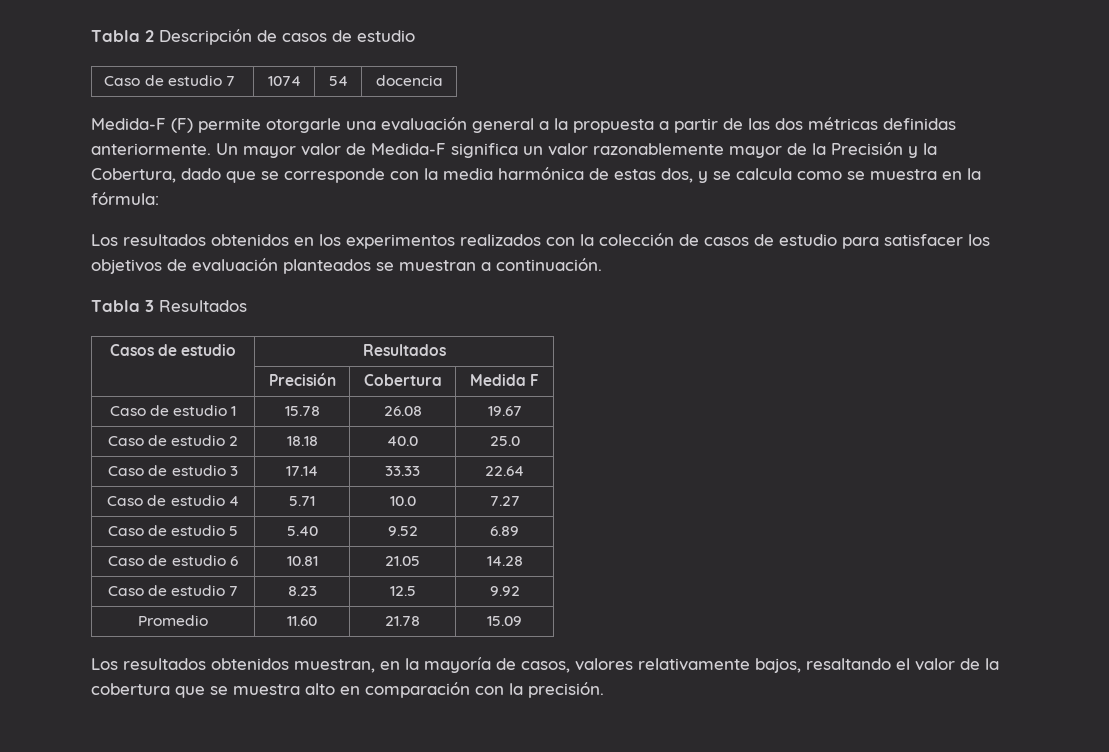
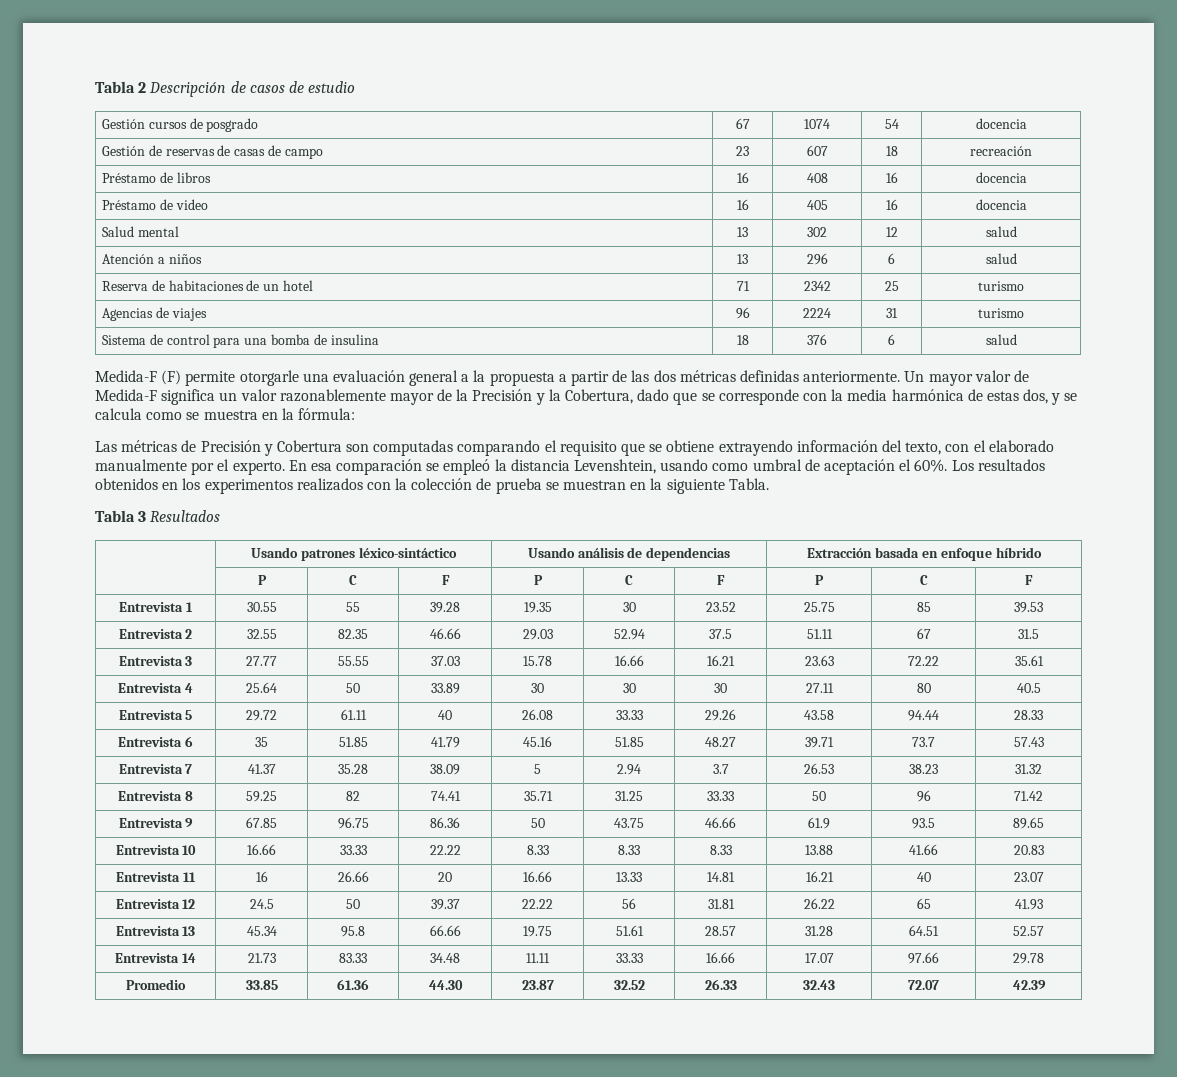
[104,75,236,86] [267,76,301,86] [328,76,348,86] [375,75,443,86] Caso de estudio 7 | 1074 | 54 | docencia -> [102,118,259,132] [735,118,750,129] [804,119,830,129] [884,119,899,129] [975,118,1027,129] [102,145,323,159] [736,146,749,156] [806,145,828,156] [885,146,898,156] [970,146,1032,156] [102,172,211,183] [736,172,749,183] [806,173,828,183] [885,172,898,183] [975,172,1027,183] [102,199,208,210] [736,199,749,210] [806,200,828,210] [885,199,898,210] [975,199,1027,210] [102,226,179,237] [737,227,748,237] [807,227,827,237] [885,227,898,237] [985,226,1017,237] [102,254,202,264] [737,254,748,264] [806,253,828,265] [888,253,895,264] [985,253,1017,264] [102,280,313,291] [736,281,750,291] [803,281,831,291] [884,281,899,291] [978,281,1024,291] [102,307,207,321] [735,307,750,319] [803,308,831,318] [886,308,898,318] [978,308,1024,318] [102,334,379,348] [736,335,749,345] [807,334,827,345] [888,334,895,345] [985,334,1017,345] Gestión cursos de posgrado | 67 | 1074 | 54 | docencia // Gestión de reservas de casas de campo | 23 | 607 | 18 | recreación // Préstamo de libros | 16 | 408 | 16 | docencia // Préstamo de video | 16 | 405 | 16 | docencia // Salud mental | 13 | 302 | 12 | salud // Atención a niños | 13 | 296 | 6 | salud // Reserva de habitaciones de un hotel | 71 | 2342 | 25 | turismo // Agencias de viajes | 96 | 2224 | 31 | turismo // Sistema de control para una bomba de insulina | 18 | 376 | 6 | salud
(159, 198) none -> [95,440,1054,456] [95,459,948,475] Las métricas de Precisión y Cobertura son computadas comparando el requisito que se obtiene extrayendo información del texto, con el elaborado manualmente por el experto. En esa comparación se empleó la distancia Levenshtein, usando como umbral de aceptación el 60%.
[704,234,990,249] [91,258,602,274] [91,300,247,312] [109,344,237,356] [362,344,446,356] [268,373,336,386] [363,374,442,386] [469,374,540,386] [109,405,237,416] [284,406,320,416] [383,406,422,416] [487,406,522,416] [107,435,239,446] [286,436,318,446] [387,436,418,446] [489,436,520,446] [108,465,238,476] [286,466,318,476] [385,466,420,476] [485,466,524,476] [107,495,239,506] [289,496,315,506] [389,496,416,506] [489,496,520,506] [107,525,239,536] [286,526,318,536] [387,526,418,536] [490,526,519,536] [108,555,238,566] [286,556,318,566] [385,556,420,566] [486,556,523,566] [107,585,239,596] [287,586,317,596] [389,586,416,596] [489,586,520,596] [138,615,208,626] [287,616,317,626] [385,616,420,626] [487,616,522,626] [91,657,999,673] [91,682,604,698] casos de estudio para satisfacer los objetivos de evaluación planteados se muestran a continuación. // Tabla 3 Resultados // Casos de estudio | Resultados // | Precisión | Cobertura | Medida F // Caso de estudio 1 | 15.78 | 26.08 | 19.67 // Caso de estudio 2 | 18.18 | 40.0 | 25.0 // Caso de estudio 3 | 17.14 | 33.33 | 22.64 // Caso de estudio 4 | 5.71 | 10.0 | 7.27 // Caso de estudio 5 | 5.40 | 9.52 | 6.89 // Caso de estudio 6 | 10.81 | 21.05 | 14.28 // Caso de estudio 7 | 8.23 | 12.5 | 9.92 // Promedio | 11.60 | 21.78 | 15.09 // Los resultados obtenidos muestran, en la mayoría de casos, valores relativamente bajos, resaltando el valor de la cobertura que se muestra alto en comparación con la precisión. -> [495,478,769,494] [95,510,221,522] [251,547,457,561] [527,547,731,561] [807,547,1042,561] [257,575,267,585] [349,575,357,585] [441,575,450,585] [533,575,543,585] [625,575,633,585] [717,575,725,585] [815,575,824,585] [919,575,928,585] [1025,575,1033,585] [119,602,193,612] [246,602,277,612] [346,602,360,612] [430,602,460,613] [523,602,552,613] [622,602,636,612] [705,602,736,612] [803,602,835,612] [916,602,931,612] [1014,602,1043,613] [118,629,193,639] [246,629,277,639] [338,629,368,639] [429,628,461,639] [522,629,553,640] [613,629,645,640] [709,629,732,639] [806,629,833,639] [916,628,931,639] [1018,629,1039,639] [118,656,193,666] [246,656,277,666] [337,656,369,666] [430,656,460,666] [523,656,552,666] [614,655,644,666] [707,655,735,666] [804,655,834,666] [908,656,939,666] [1014,655,1044,666] [118,683,193,693] [246,682,277,693] [346,683,360,693] [430,683,460,694] [531,683,544,693] [622,683,636,693] [714,683,727,693] [805,683,834,693] [916,683,931,693] [1016,683,1041,693] [118,710,193,720] [246,710,277,721] [340,709,367,720] [438,710,452,720] [522,709,553,720] [615,710,643,720] [705,709,736,721] [804,710,834,720] [908,710,939,721] [1014,710,1043,720] [118,736,193,747] [255,737,268,747] [338,737,368,747] [430,737,460,748] [523,736,552,747] [614,737,644,747] [705,737,736,747] [805,737,834,748] [912,737,935,747] [1013,737,1044,747] [118,764,193,774] [247,764,276,774] [338,764,368,774] [430,764,460,775] [534,764,541,774] [617,764,641,775] [712,764,729,774] [804,763,834,774] [909,764,938,774] [1015,764,1042,774] [118,791,193,801] [246,791,277,802] [346,791,360,801] [430,791,461,801] [523,791,553,801] [615,791,643,801] [707,791,734,801] [812,791,826,801] [916,790,931,802] [1014,791,1043,801] [118,818,194,828] [246,817,277,828] [337,817,369,829] [430,817,460,828] [530,818,545,828] [614,818,644,828] [705,817,736,828] [808,817,830,829] [912,818,935,829] [1013,817,1044,829] [115,845,197,855] [247,844,276,855] [339,845,367,855] [429,845,461,855] [526,845,549,855] [618,845,640,855] [709,845,732,855] [805,845,833,855] [909,844,938,855] [1013,845,1044,855] [116,872,196,882] [255,871,268,882] [337,871,369,882] [438,872,452,882] [523,871,552,882] [616,872,642,882] [707,872,735,882] [805,871,834,882] [916,872,931,882] [1013,872,1044,882] [115,899,196,909] [249,899,274,909] [346,899,360,909] [430,899,460,910] [522,899,553,909] [622,898,636,909] [707,899,735,909] [803,898,835,909] [916,898,931,909] [1014,899,1043,910] [115,926,196,936] [246,926,277,936] [341,926,365,937] [429,925,461,936] [523,926,552,937] [615,925,644,936] [705,926,736,936] [805,926,833,936] [909,925,939,936] [1013,926,1044,936] [115,953,196,963] [247,953,276,963] [339,953,367,963] [430,953,460,963] [526,953,550,963] [615,953,643,963] [706,952,735,963] [804,953,834,963] [908,952,939,964] [1013,953,1044,964] [126,979,186,990] [245,980,278,990] [337,979,369,990] [428,980,463,990] [521,980,554,990] [613,980,645,990] [704,979,737,990] [803,980,835,990] [908,980,939,990] [1012,980,1046,990] prueba se muestran en la siguiente Tabla. // Tabla 3 Resultados // | Usando patrones léxico-sintáctico | Usando análisis de dependencias | Extracción basada en enfoque híbrido // | P | C | F | P | C | F | P | C | F // Entrevista 1 | 30.55 | 55 | 39.28 | 19.35 | 30 | 23.52 | 25.75 | 85 | 39.53 // Entrevista 2 | 32.55 | 82.35 | 46.66 | 29.03 | 52.94 | 37.5 | 51.11 | 67 | 31.5 // Entrevista 3 | 27.77 | 55.55 | 37.03 | 15.78 | 16.66 | 16.21 | 23.63 | 72.22 | 35.61 // Entrevista 4 | 25.64 | 50 | 33.89 | 30 | 30 | 30 | 27.11 | 80 | 40.5 // Entrevista 5 | 29.72 | 61.11 | 40 | 26.08 | 33.33 | 29.26 | 43.58 | 94.44 | 28.33 // Entrevista 6 | 35 | 51.85 | 41.79 | 45.16 | 51.85 | 48.27 | 39.71 | 73.7 | 57.43 // Entrevista 7 | 41.37 | 35.28 | 38.09 | 5 | 2.94 | 3.7 | 26.53 | 38.23 | 31.32 // Entrevista 8 | 59.25 | 82 | 74.41 | 35.71 | 31.25 | 33.33 | 50 | 96 | 71.42 // Entrevista 9 | 67.85 | 96.75 | 86.36 | 50 | 43.75 | 46.66 | 61.9 | 93.5 | 89.65 // Entrevista 10 | 16.66 | 33.33 | 22.22 | 8.33 | 8.33 | 8.33 | 13.88 | 41.66 | 20.83 // Entrevista 11 | 16 | 26.66 | 20 | 16.66 | 13.33 | 14.81 | 16.21 | 40 | 23.07 // Entrevista 12 | 24.5 | 50 | 39.37 | 22.22 | 56 | 31.81 | 26.22 | 65 | 41.93 // Entrevista 13 | 45.34 | 95.8 | 66.66 | 19.75 | 51.61 | 28.57 | 31.28 | 64.51 | 52.57 // Entrevista 14 | 21.73 | 83.33 | 34.48 | 11.11 | 33.33 | 16.66 | 17.07 | 97.66 | 29.78 // Promedio | 33.85 | 61.36 | 44.30 | 23.87 | 32.52 | 26.33 | 32.43 | 72.07 | 42.39

